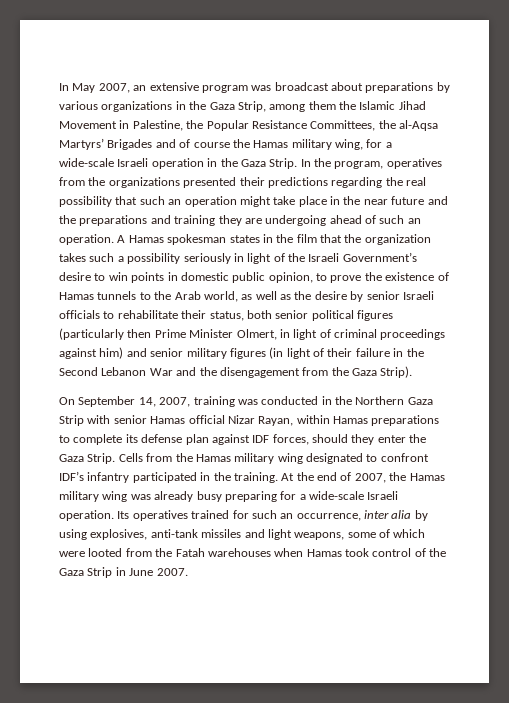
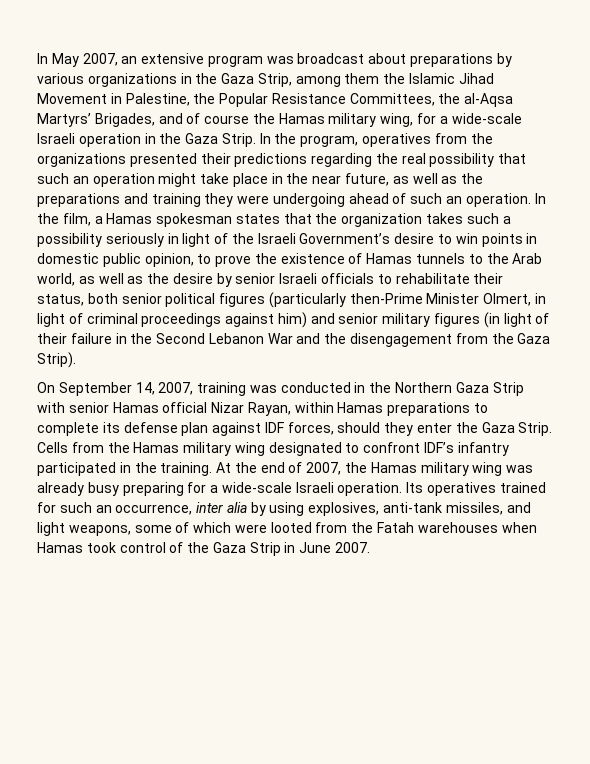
[107,139,153,150] Brigades -> [94,113,155,127] Brigades,
[391,196,448,205] future and -> [345,173,458,186] future, as well as
[244,218,262,224] are -> [237,195,270,204] were
[117,234,317,245] A Hamas spokesman states in the film -> [534,193,546,204] [37,213,280,227] In the film, a Hamas spokesman states
[127,329,186,338] then Prime -> [349,293,423,304] then-Prime
[201,529,242,538] missiles -> [445,502,503,515] missiles,

